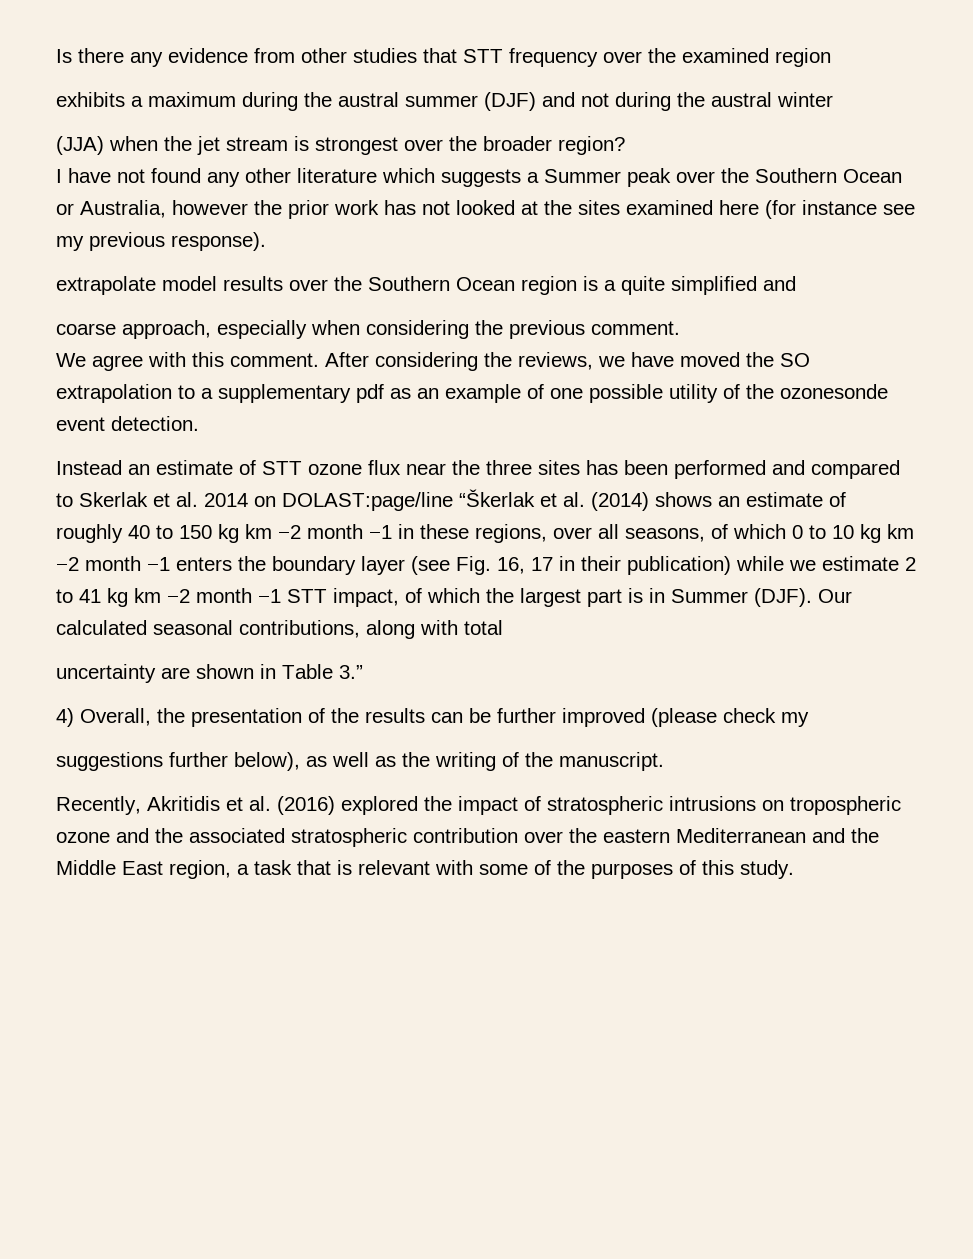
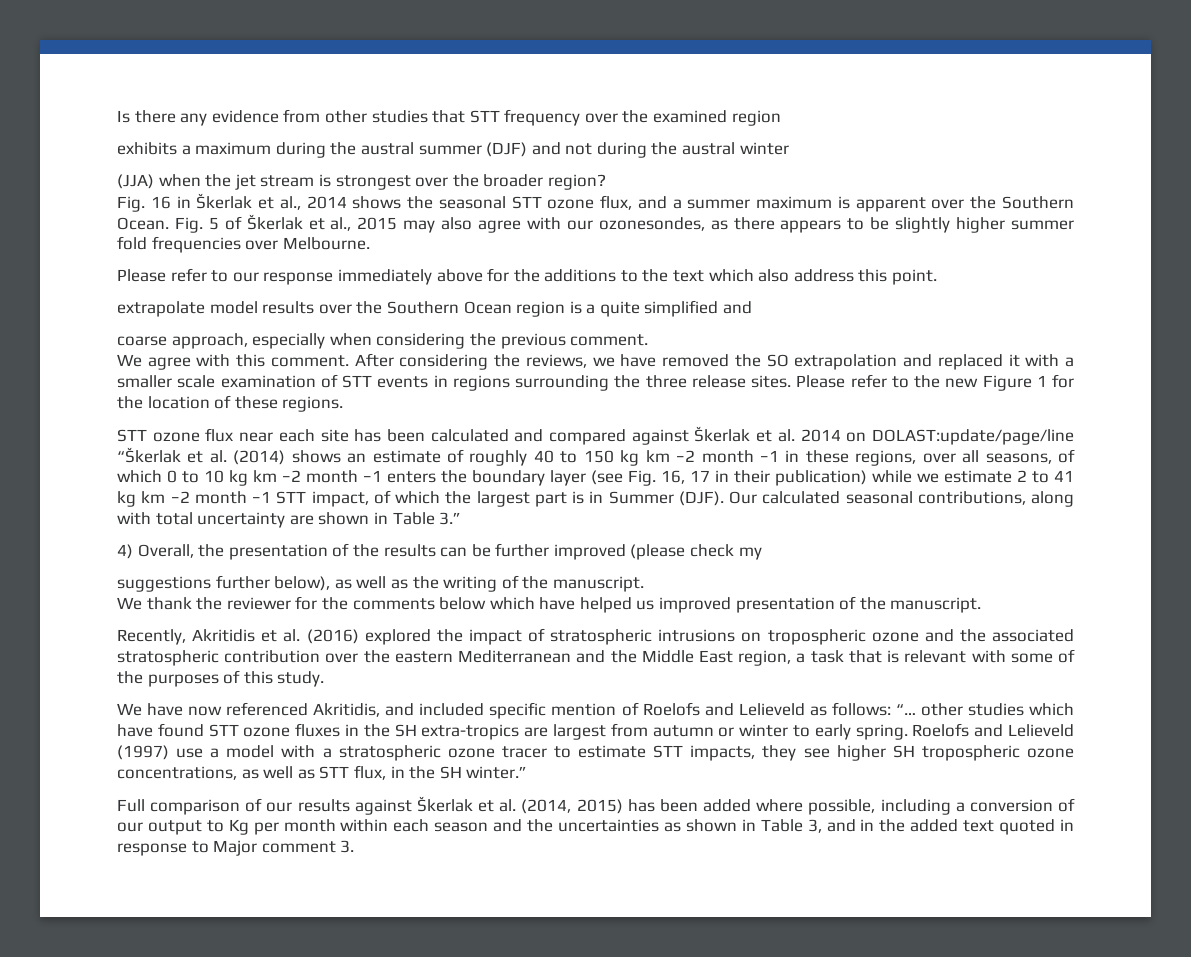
[56,168,902,187] [56,200,915,219] [56,232,266,251] I have not found any other literature which suggests a Summer peak over the Southern Ocean or Australia, however the prior work has not looked at the sites examined here (for instance see my previous response). -> [117,193,1074,212] [117,214,1075,233] [117,236,370,253] [117,268,938,285] Fig. 16 in Škerlak et al., 2014 shows the seasonal STT ozone flux, and a summer maximum is apparent over the Southern Ocean. Fig. 5 of Škerlak et al., 2015 may also agree with our ozonesondes, as there appears to be slightly higher summer fold frequencies over Melbourne. // Please refer to our response immediately above for the additions to the text which also address this point.
[680,352,740,367] moved -> [662,354,730,367] removed
[178,384,888,403] [56,416,199,431] [56,460,256,475] to a supplementary pdf as an example of one possible utility of the ozonesonde event detection. // Instead an estimate of -> [903,354,1074,370] [117,374,1074,391] [117,395,344,412] and replaced it with a smaller scale examination of STT events in regions surrounding the three release sites. Please refer to the new Figure 1 for the location of these regions. //
[452,460,766,479] the three sites has been performed -> [278,429,509,442] each site has been calculated
[56,492,148,507] to Skerlak -> [631,426,751,445] against Škerlak
[282,492,453,511] DOLAST:page/line -> [872,429,1074,445] DOLAST:update/page/line
(503, 627) // -> (193, 518) none
(664, 761) none -> [117,596,982,613] // We thank the reviewer for the comments below which have helped us improved presentation of the manuscript.
(794, 869) none -> [117,702,1074,719] [117,723,1074,740] [117,745,1074,761] [117,765,528,780] [117,796,1075,815] [117,819,1074,835] [117,840,355,856] // We have now referenced Akritidis, and included specific mention of Roelofs and Lelieveld as follows: “… other studies which have found STT ozone fluxes in the SH extra-tropics are largest from autumn or winter to early spring. Roelofs and Lelieveld (1997) use a model with a stratospheric ozone tracer to estimate STT impacts, they see higher SH tropospheric ozone concentrations, as well as STT flux, in the SH winter.” // Full comparison of our results against Škerlak et al. (2014, 2015) has been added where possible, including a conversion of our output to Kg per month within each season and the uncertainties as shown in Table 3, and in the added text quoted in response to Major comment 3.

